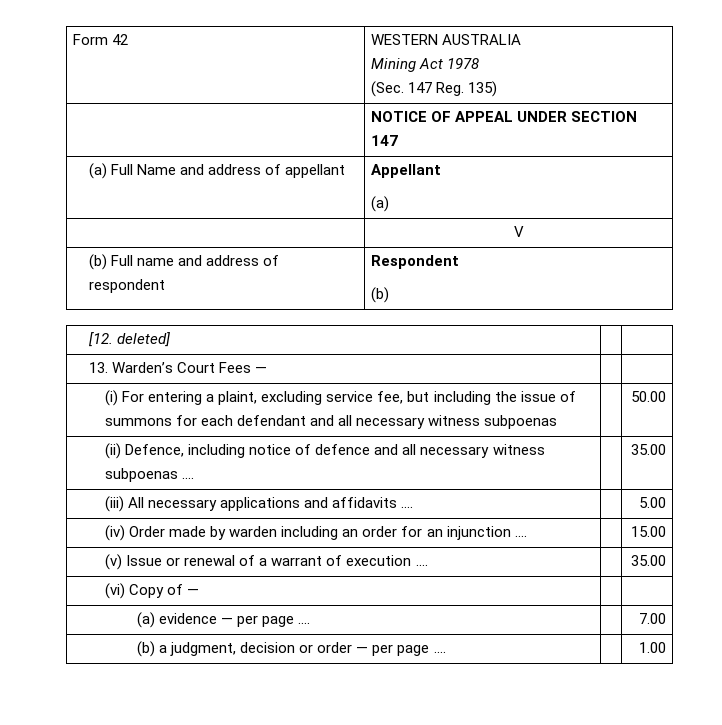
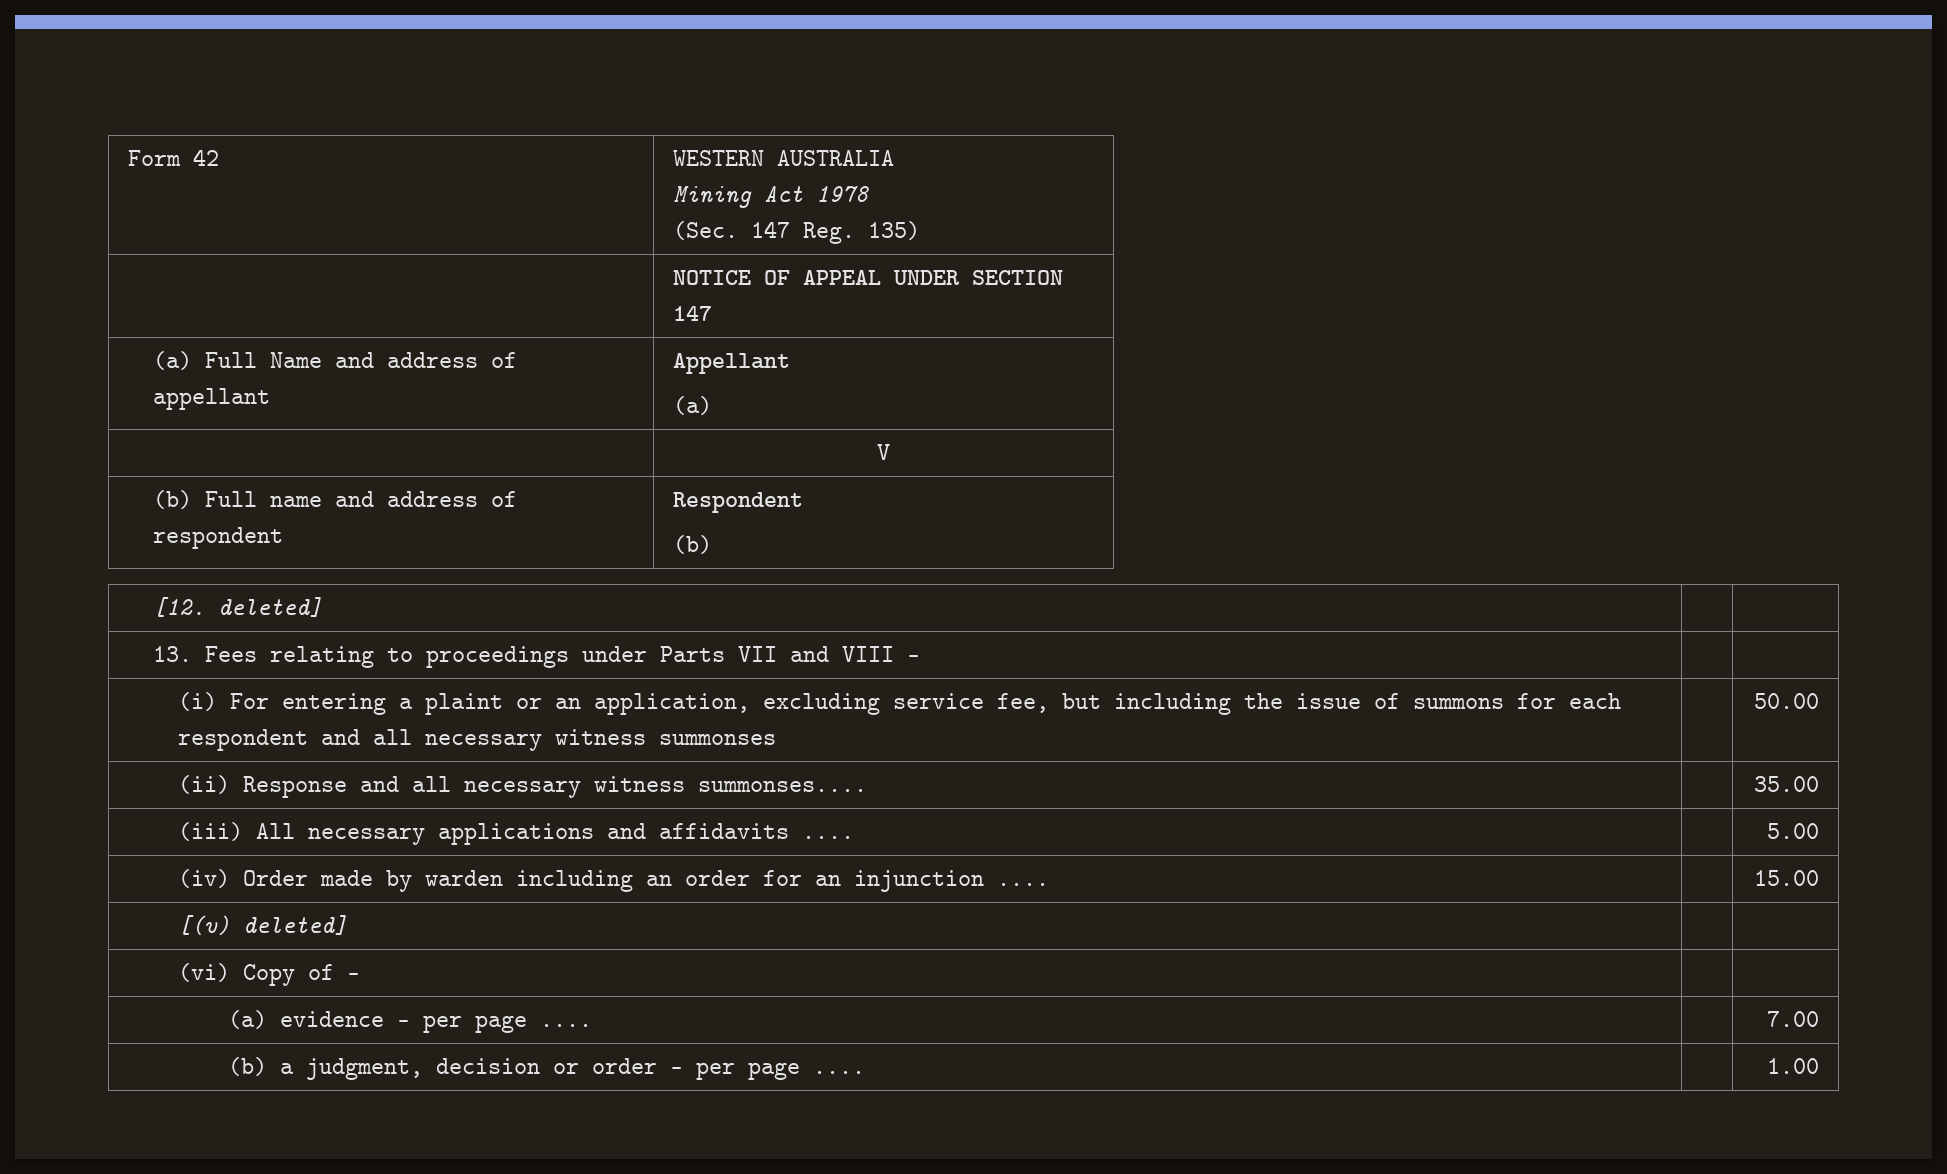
[112,362,252,373] Warden’s Court Fees -> [204,646,894,668] Fees relating to proceedings under Parts VII and VIII
[218,391,258,405] plaint, -> [424,693,750,715] plaint or an application,
[237,415,558,429] defendant and all necessary witness subpoenas -> [177,729,776,751] respondent and all necessary witness summonses
[125,444,545,458] [105,468,195,482] Defence, including notice of defence and all necessary witness subpoenas .... -> [242,776,867,798] Response and all necessary witness summonses....
[105,554,428,570] [630,555,666,566] (v) Issue or renewal of a warrant of execution .... | | 35.00 -> [177,915,347,936] [(v) deleted] | |

